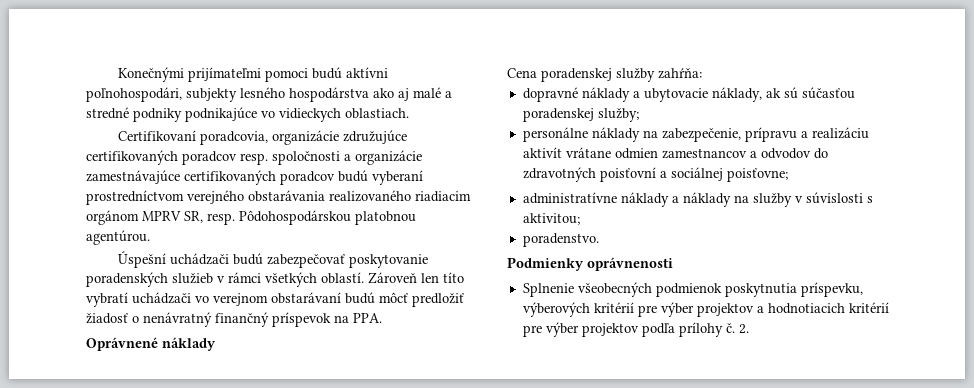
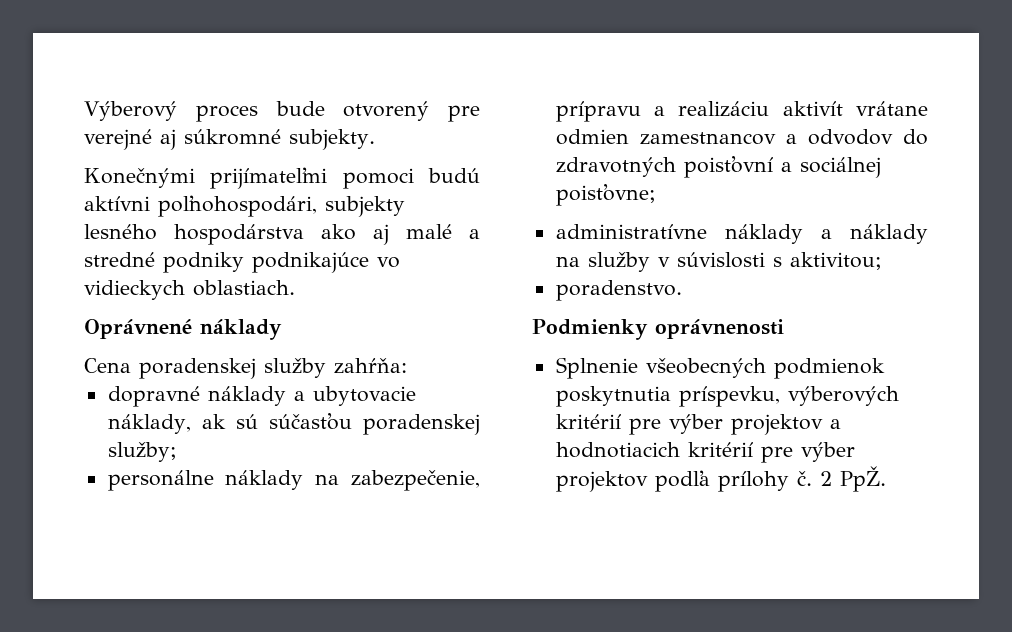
(118, 74) none -> [84,101,480,122] [84,129,375,150] Výberový proces bude otvorený pre verejné aj súkromné subjekty. //
[118,130,408,145] [86,150,422,165] [86,170,423,185] [86,190,471,205] [86,210,416,225] [86,230,150,245] [118,251,429,268] [86,272,464,287] [86,292,464,307] [86,312,382,327] // Certifikovaní poradcovia, organizácie združujúce certifikovaných poradcov resp. spoločnosti a organizácie zamestnávajúce certifikovaných poradcov budú vyberaní prostredníctvom verejného obstarávania realizovaného riadiacim orgánom MPRV SR, resp. Pôdohospodárskou platobnou agentúrou. // Úspešní uchádzači budú zabezpečovať poskytovanie poradenských služieb v rámci všetkých oblastí. Zároveň len títo vybratí uchádzači vo verejnom obstarávaní budú môcť predložiť žiadosť o nenávratný finančný príspevok na PPA. -> (295, 288) none
[738,324,749,334] 2. -> [819,466,886,492] 2 PpŽ.

